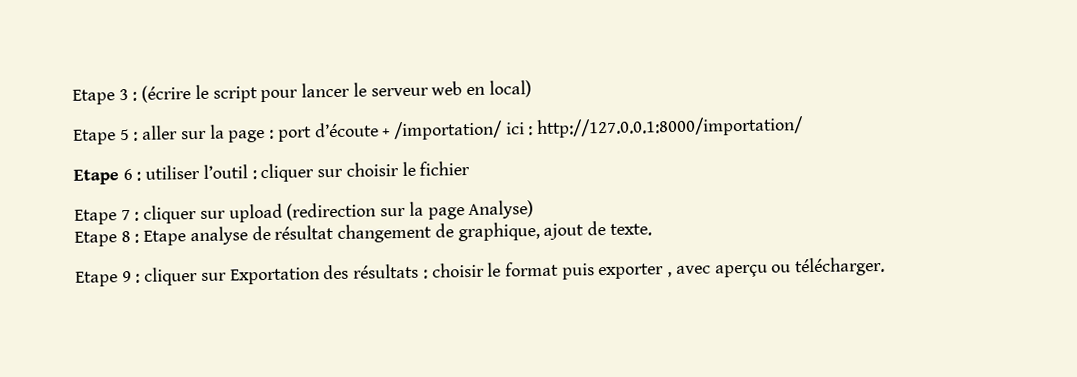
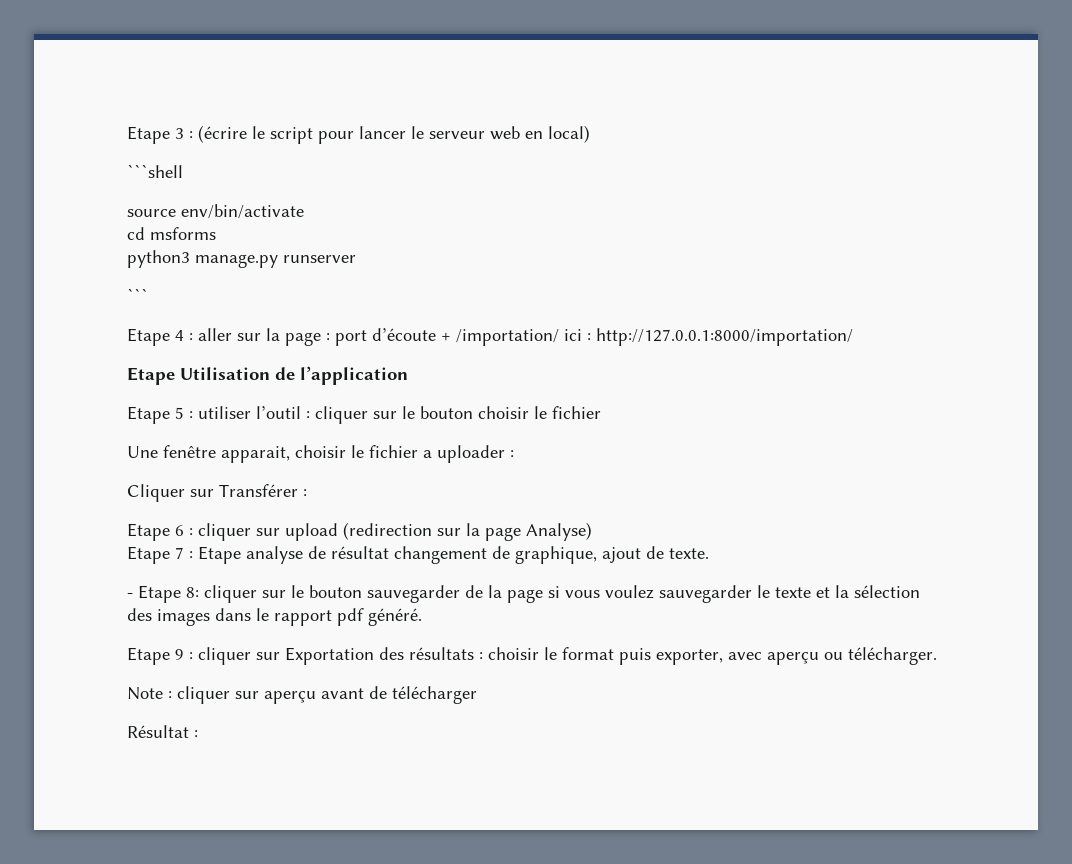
[73,128,130,145] // Etape 5 -> [127,164,183,178] [127,204,304,219] [127,227,216,240] [127,250,356,268] [127,288,148,302] [127,328,184,346] // ```shell // source env/bin/activate // cd msforms // python3 manage.py runserver // ``` // Etape 4
[122,168,133,181] 6 -> [180,366,408,385] [127,406,184,424] Utilisation de l’application // Etape 5
[345,160,471,177] [74,209,131,225] choisir le fichier // Etape 7 -> [402,406,601,419] [127,445,514,463] [127,484,307,502] [127,523,184,541] le bouton choisir le fichier // Une fenêtre apparait, choisir le fichier a uploader : // Cliquer sur Transférer : // Etape 6
[120,230,131,243] 8 -> [175,547,184,559] 7
(652, 229) none -> [127,585,920,603] [127,608,422,626] // - Etape 8: cliquer sur le bouton sauvegarder de la page si vous voulez sauvegarder le texte et la sélection des images dans le rapport pdf généré.
[598,263,673,280] exporter , -> [656,649,723,665] exporter,
(886, 266) none -> [127,686,477,704] [127,725,198,738] // Note : cliquer sur aperçu avant de télécharger // Résultat :

